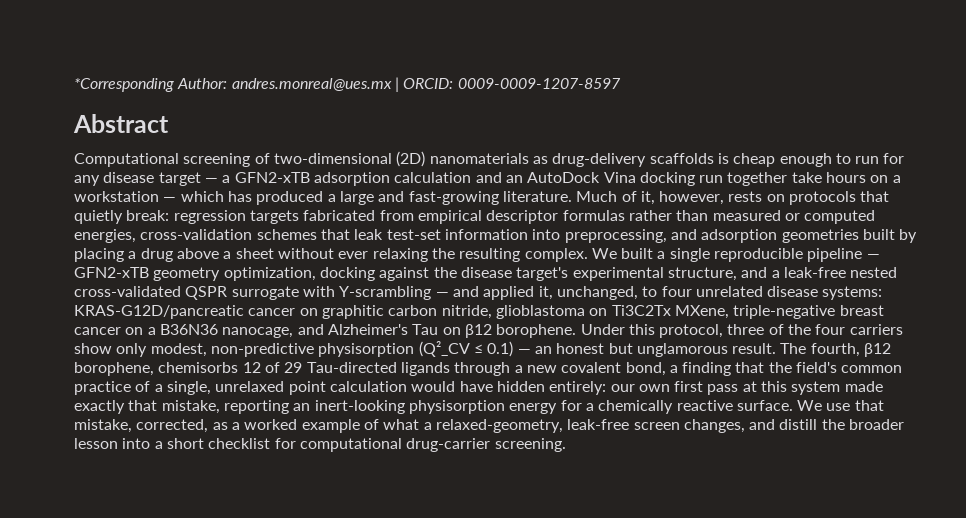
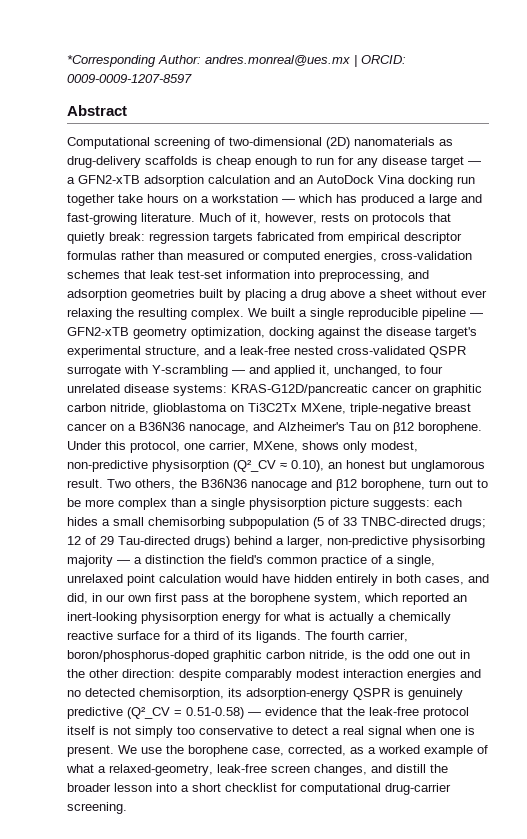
[727,324,903,335] [74,343,112,354] three of the four carriers show -> [184,441,339,452] one carrier, MXene, shows
[473,341,531,357] ≤ 0.1) — -> [280,460,324,472] ≈ 0.10),
[780,343,892,357] [74,362,765,376] The fourth, β12 borophene, chemisorbs 12 of 29 Tau-directed ligands through a new covalent bond, a finding that -> [107,479,488,491] [67,498,462,510] [67,517,486,529] [67,536,485,548] [67,555,204,567] Two others, the B36N36 nanocage and β12 borophene, turn out to be more complex than a single physisorption picture suggests: each hides a small chemisorbing subpopulation (5 of 33 TNBC-directed drugs; 12 of 29 Tau-directed drugs) behind a larger, non-predictive physisorbing majority — a distinction
[549,381,607,395] entirely: -> [336,574,489,586] [67,593,102,604] entirely in both cases, and did, in
[761,381,883,395] [74,400,289,414] this system made exactly that mistake, reporting -> [228,593,449,605] the borophene system, which reported
[585,400,884,414] [74,419,132,433] a chemically reactive surface. We use that mistake, -> [283,612,451,624] [67,631,408,643] [67,650,470,662] [67,669,481,681] [67,688,463,700] [67,707,469,719] [67,726,475,738] [67,745,284,757] what is actually a chemically reactive surface for a third of its ligands. The fourth carrier, boron/phosphorus-doped graphitic carbon nitride, is the odd one out in the other direction: despite comparably modest interaction energies and no detected chemisorption, its adsorption-energy QSPR is genuinely predictive (Q²_CV = 0.51-0.58) — evidence that the leak-free protocol itself is not simply too conservative to detect a real signal when one is present. We use the borophene case,

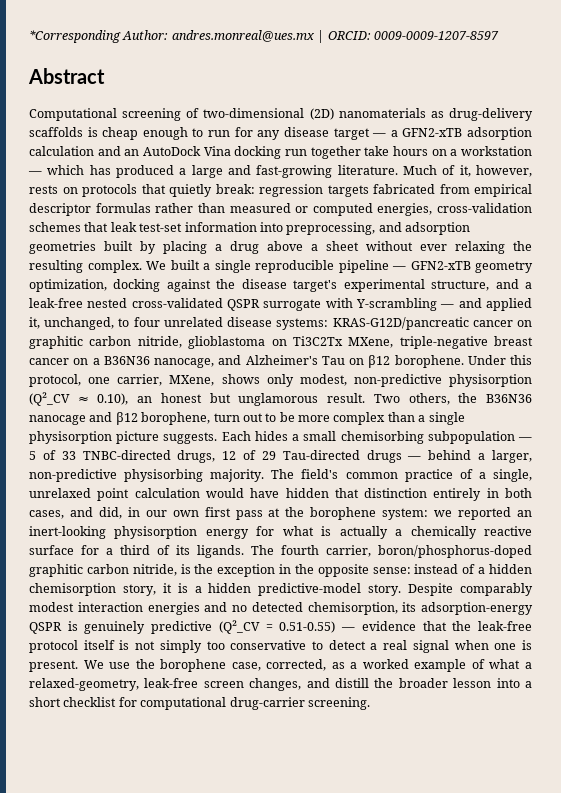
[373,498,462,510] suggests: each -> [163,431,251,444] suggests. Each
[313,517,324,529] (5 -> [518,437,532,441] [29,451,36,460] — 5
[450,517,486,529] drugs; -> [177,450,216,463] drugs,
[194,536,230,548] drugs) -> [366,450,422,463] drugs —
[67,555,226,567] majority — a distinction the -> [210,469,295,482] majority. The
(332, 578) none -> [334,488,428,498] that distinction
[314,593,398,605] system, which -> [382,508,453,520] system: we
[388,650,470,659] [67,669,221,681] odd one out in the other direction: despite -> [217,564,533,577] [29,583,454,596] exception in the opposite sense: instead of a hidden chemisorption story, it is a hidden predictive-model story. Despite
[186,707,244,719] 0.51-0.58) -> [279,621,336,633] 0.51-0.55)

